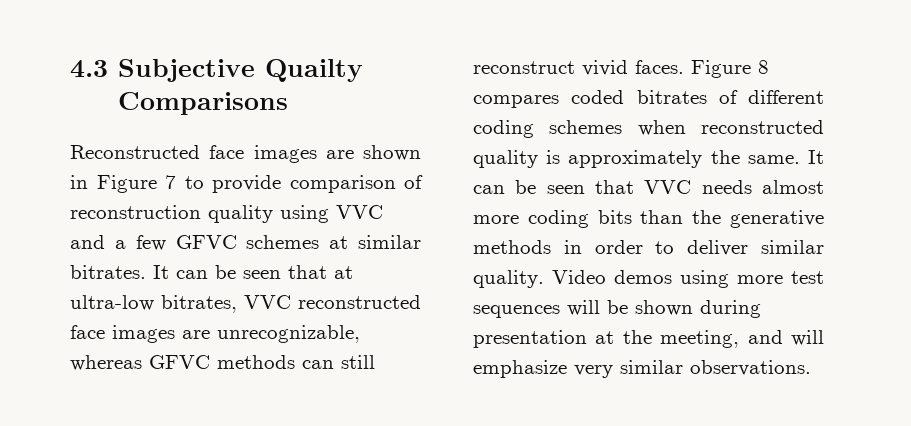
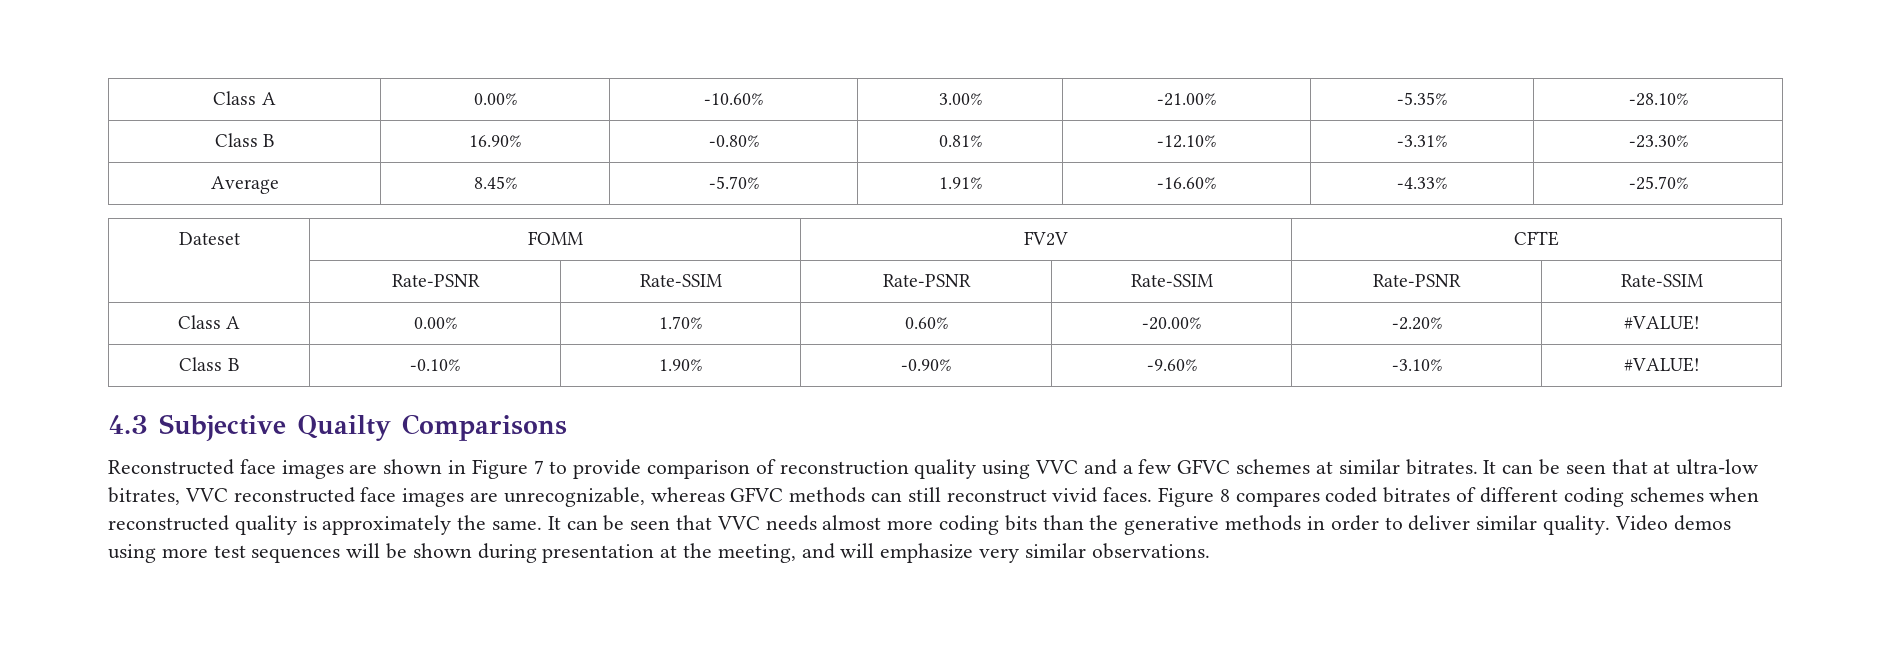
(70, 69) none -> [213,91,276,105] [473,93,517,105] [704,93,763,105] [938,93,982,105] [1157,93,1216,106] [1397,92,1447,105] [1628,93,1688,106] [214,133,275,147] [469,135,521,147] [708,135,759,147] [938,135,982,147] [1157,135,1216,148] [1397,135,1447,147] [1628,135,1688,148] [210,176,279,194] [473,176,517,189] [708,176,759,189] [938,177,982,189] [1157,177,1216,189] [1397,177,1447,189] [1628,176,1688,190] [178,232,240,245] [527,231,583,245] [1024,231,1068,246] [1514,231,1559,246] [391,274,480,287] [639,274,722,287] [882,274,971,287] [1130,274,1213,287] [1373,274,1461,287] [1620,274,1703,287] [177,315,241,329] [413,317,457,329] [659,316,702,329] [904,317,948,329] [1142,317,1201,330] [1391,317,1442,330] [1623,315,1700,330] [179,357,239,371] [410,359,460,371] [659,359,702,371] [901,359,951,371] [1146,359,1197,371] [1391,359,1442,371] [1623,357,1700,372] Class A | 0.00% | -10.60% | 3.00% | -21.00% | -5.35% | -28.10% // Class B | 16.90% | -0.80% | 0.81% | -12.10% | -3.31% | -23.30% // Average | 8.45% | -5.70% | 1.91% | -16.60% | -4.33% | -25.70% // Dateset | FOMM | FV2V | CFTE // | Rate-PSNR | Rate-SSIM | Rate-PSNR | Rate-SSIM | Rate-PSNR | Rate-SSIM // Class A | 0.00% | 1.70% | 0.60% | -20.00% | -2.20% | #VALUE! // Class B | -0.10% | 1.90% | -0.90% | -9.60% | -3.10% | #VALUE! //

